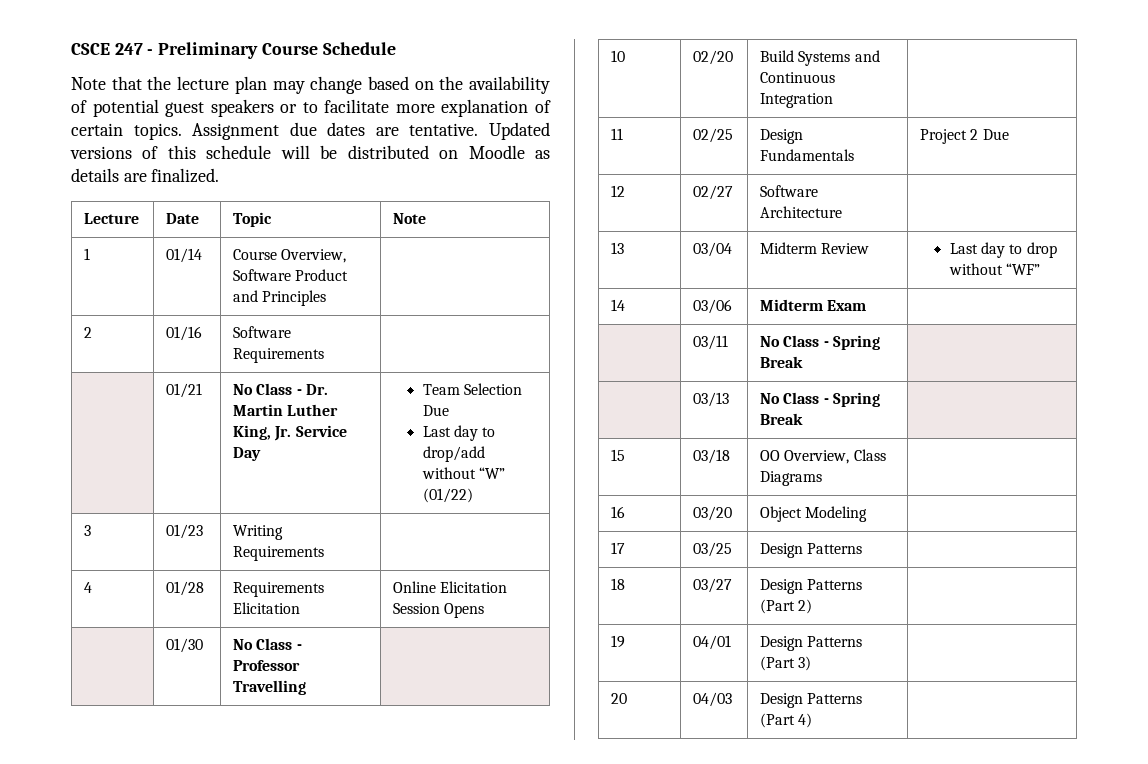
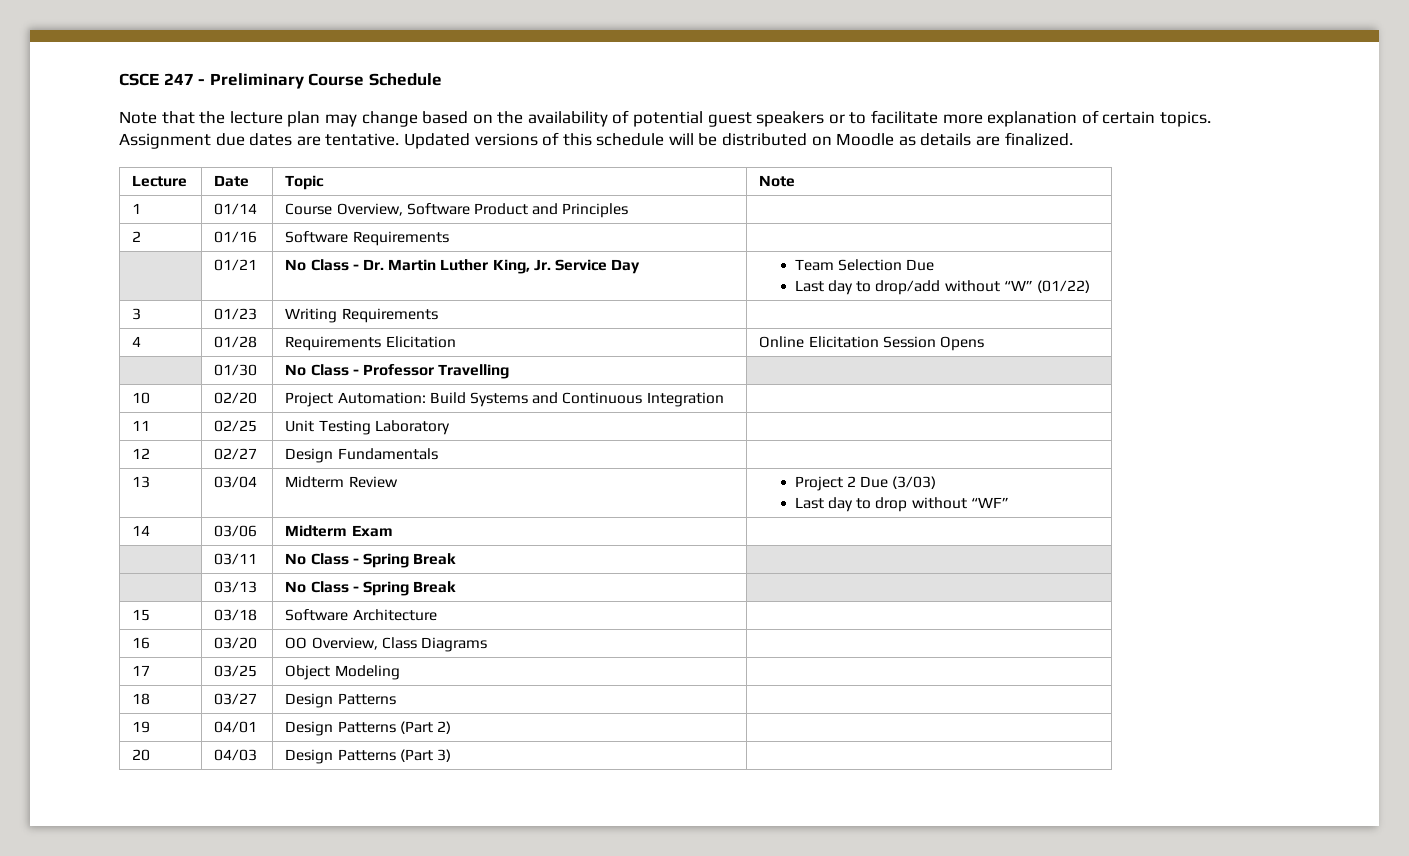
(734, 57) none -> [285,392,426,407] Project Automation:
[760,129,804,144] [760,149,855,161] [920,129,1009,144] Design Fundamentals | Project 2 Due -> [285,420,450,435] Unit Testing Laboratory |
[760,185,819,197] [760,206,843,218] Software Architecture -> [285,448,438,463] Design Fundamentals
(870, 248) none -> [794,476,937,491] Project 2 Due (3/03) //
(731, 456) none -> [285,609,437,621] [132,637,151,649] [214,637,258,649] | Software Architecture | // 16 | 03/20
[611,506,626,518] [693,506,733,521] [760,506,868,522] // 16 | 03/20 | Object Modeling | -> (487, 644) none
[760,543,863,558] Design Patterns -> [285,665,400,680] Object Modeling
[760,599,813,614] (Part 2) -> (396, 699) none
[798,656,812,671] 3) -> [436,721,451,734] 2)
[798,713,813,728] 4) -> [436,749,451,762] 3)

